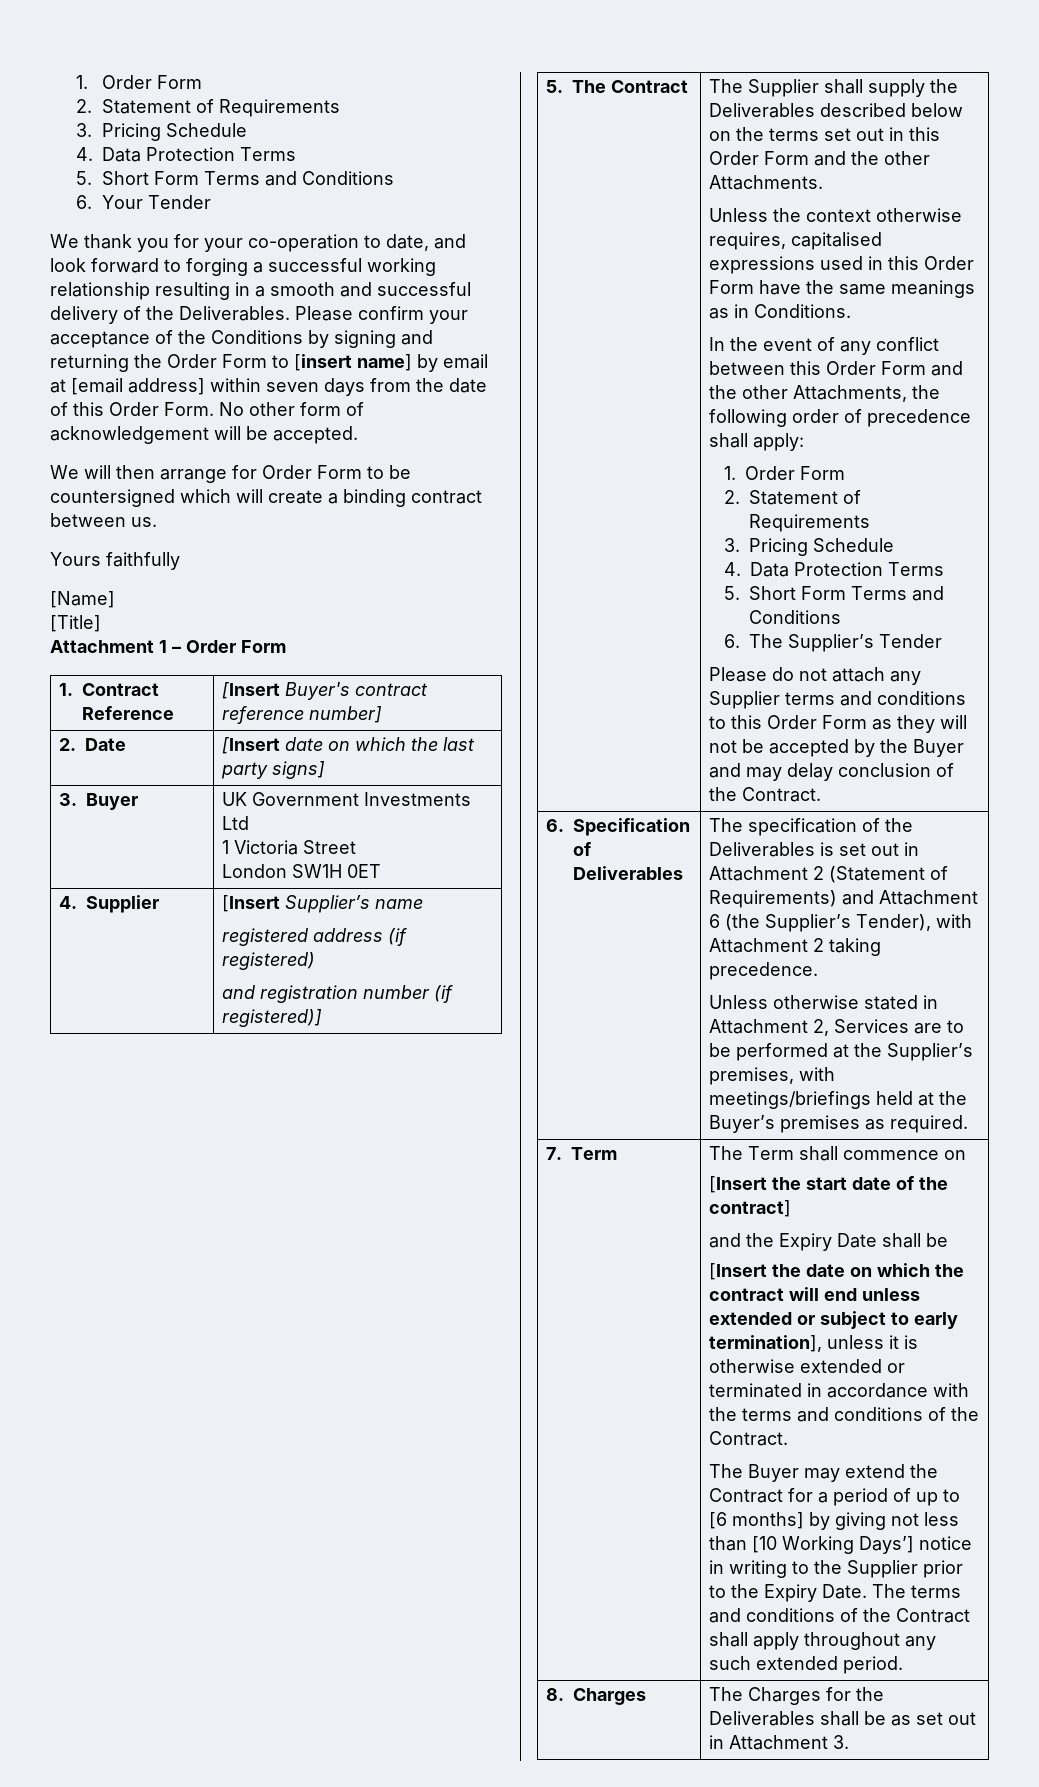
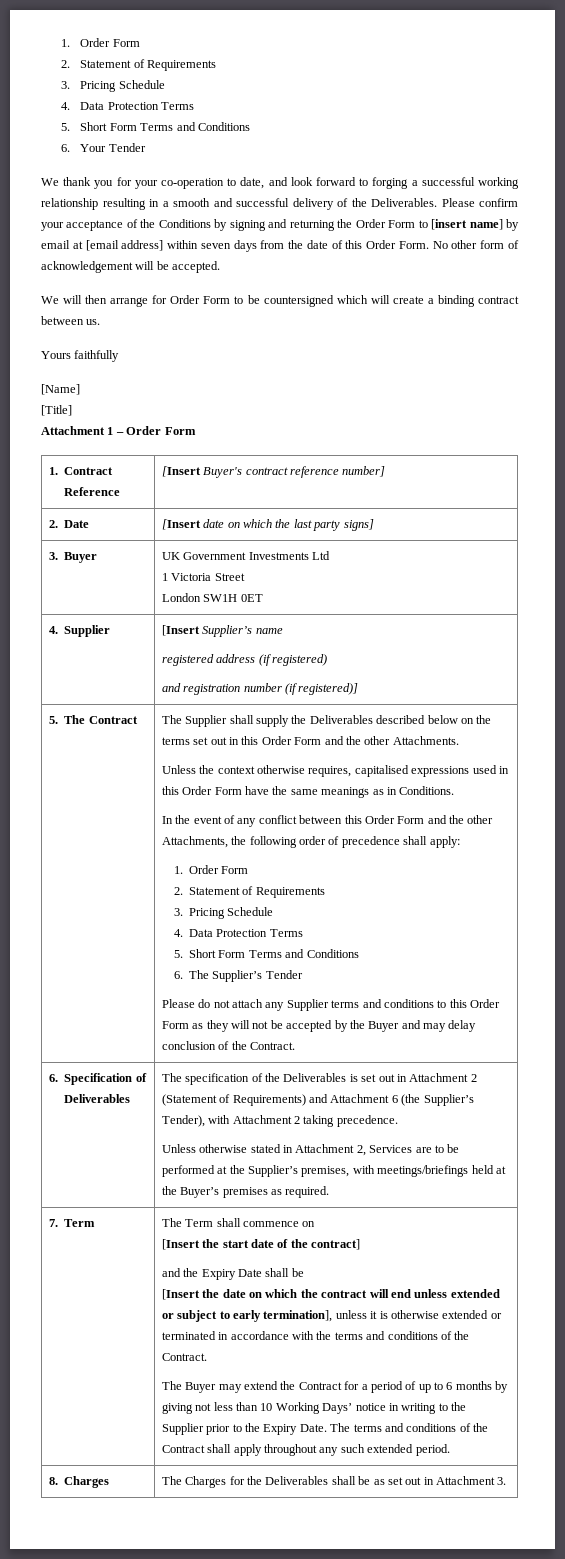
[708,1512,804,1529] [6 months] -> [446,1381,492,1390] 6 months
[751,1536,914,1554] [10 Working Days’] -> [260,1402,353,1414] 10 Working Days’

